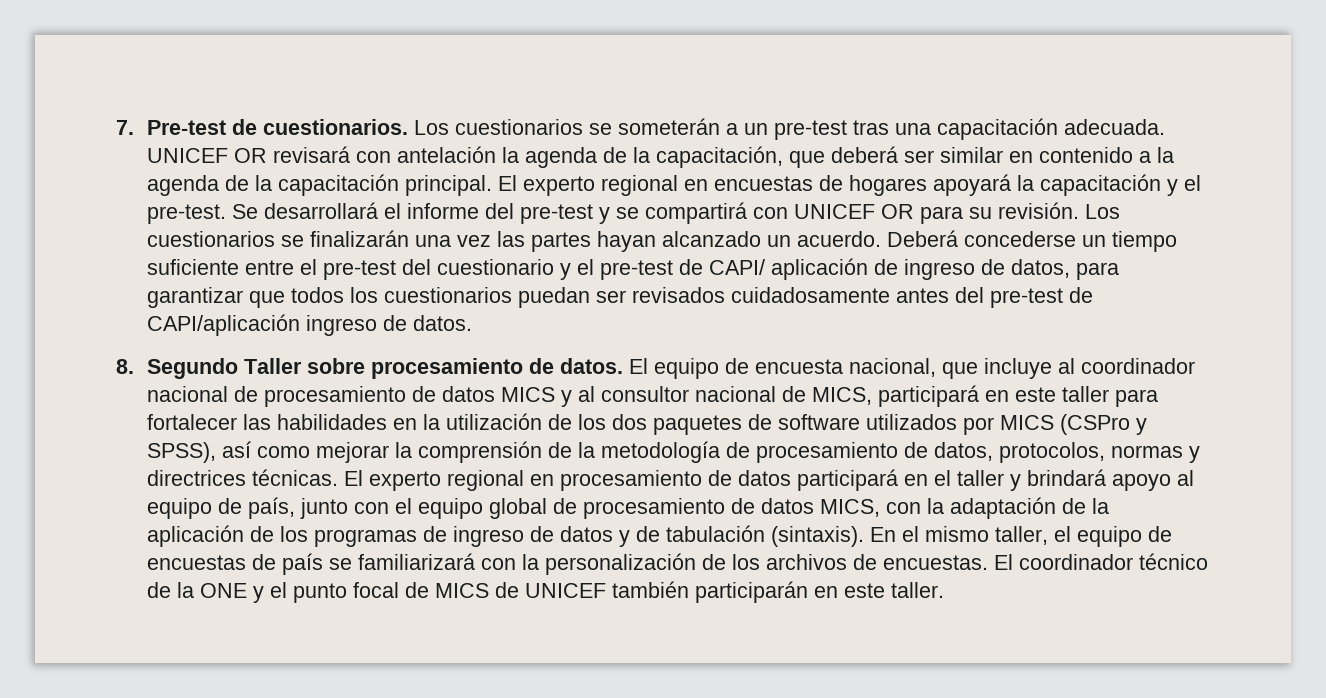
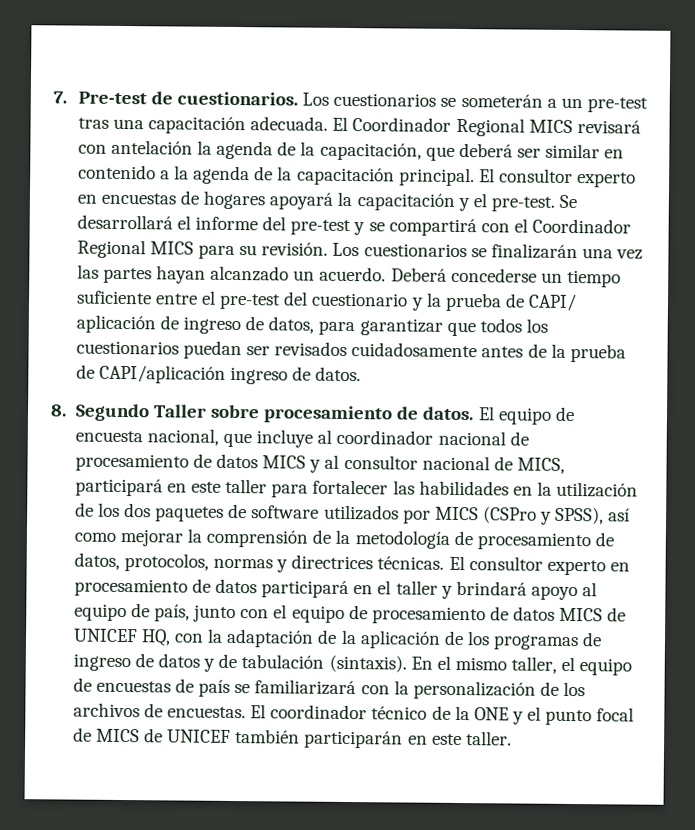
[147,148,268,163] UNICEF OR -> [332,116,573,137] El Coordinador Regional MICS
[523,175,679,196] experto regional -> [498,168,637,188] consultor experto
[794,204,915,219] UNICEF OR -> [513,218,632,234] [76,239,194,259] el Coordinador Regional MICS
[577,259,674,280] el pre-test -> [425,292,502,312] la prueba
[955,287,1064,308] del pre-test -> [527,343,626,363] de la prueba
[369,470,525,491] experto regional -> [468,556,606,576] consultor experto
[489,498,881,519] global de procesamiento de datos MICS, -> [348,605,627,625] [72,628,171,647] de procesamiento de datos MICS de UNICEF HQ,

